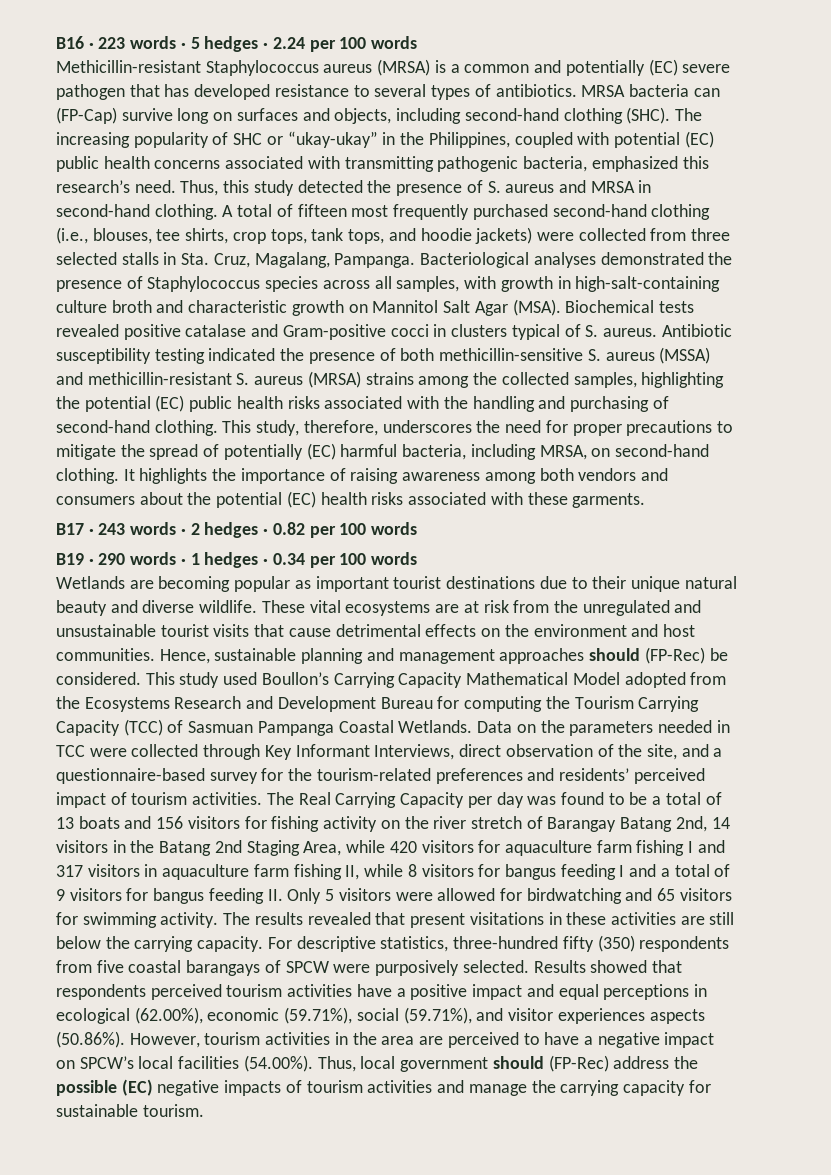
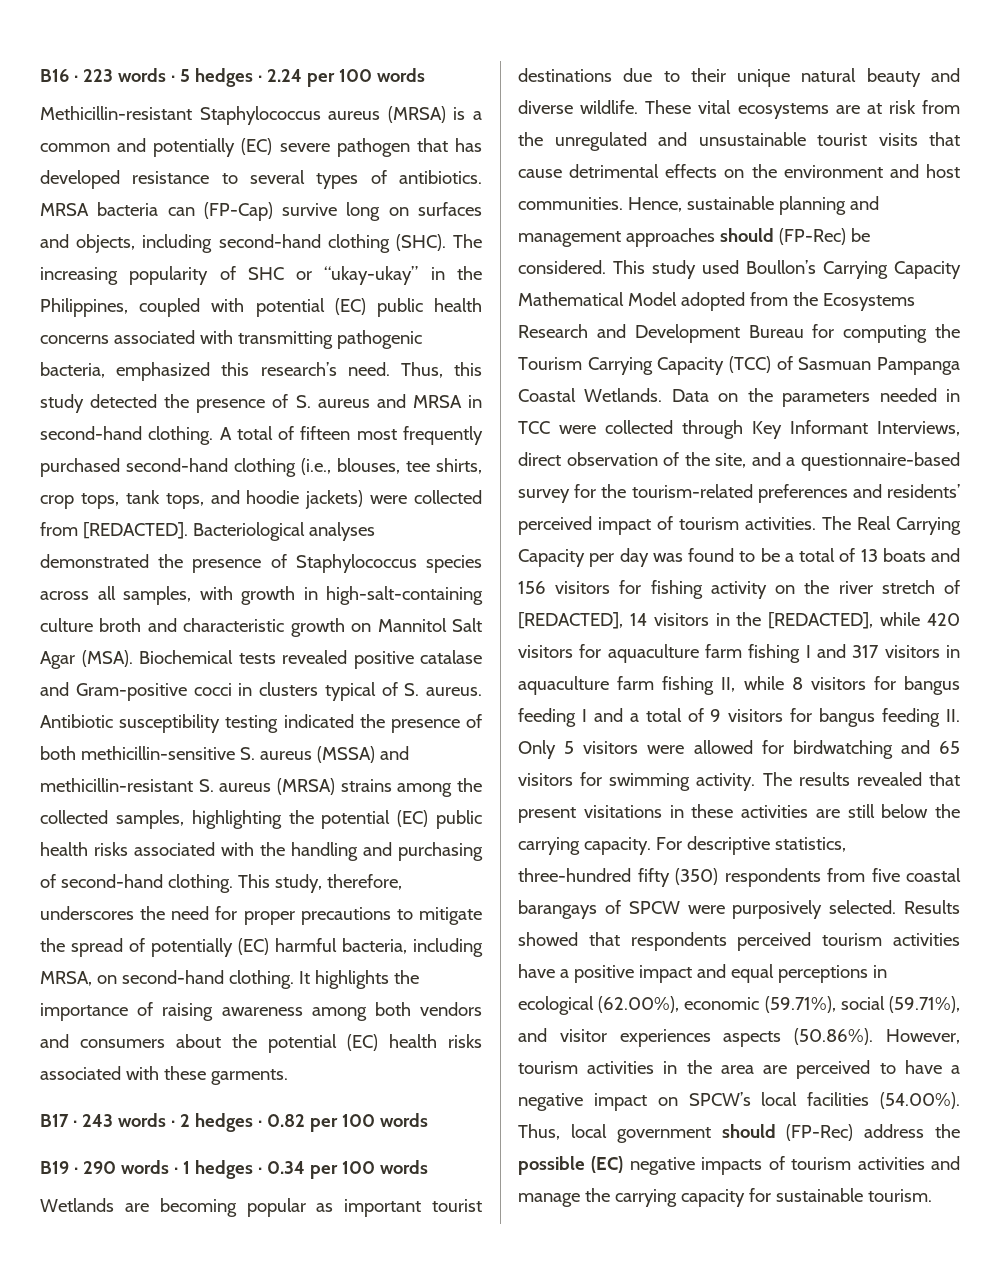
[691,228,731,241] [56,252,416,268] three selected stalls in Sta. Cruz, Magalang, Pampanga. -> [82,522,188,539] [REDACTED].
[547,816,707,832] Barangay Batang 2nd, -> [518,612,623,629] [REDACTED],
[159,840,342,856] Batang 2nd Staging Area, -> [768,612,874,629] [REDACTED],

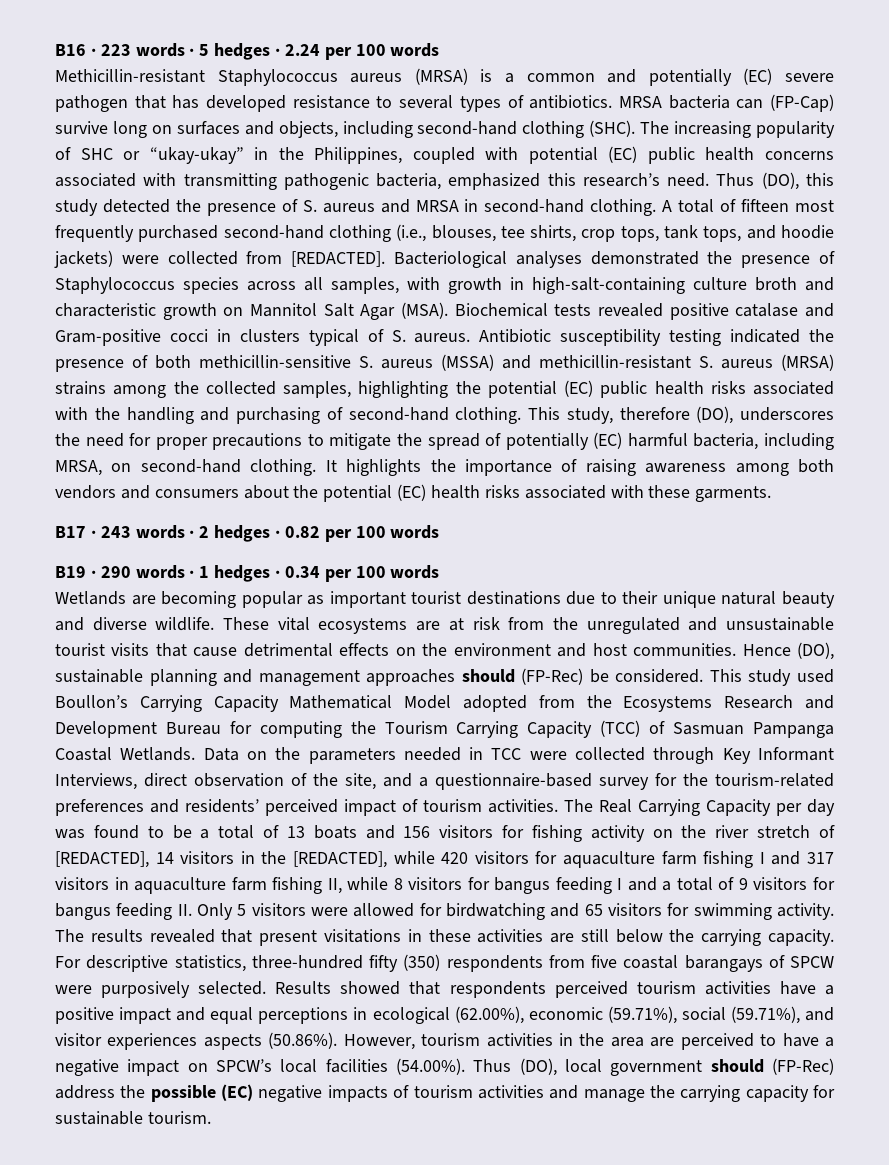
[400,362,443,378] Thus, -> [716,172,799,190] Thus (DO),
[326,874,402,890] therefore, -> [619,406,734,424] therefore (DO),
[627,197,682,212] Hence, -> [742,642,834,660] Hence (DO),
[518,1124,560,1140] Thus, -> [473,1058,557,1076] Thus (DO),

